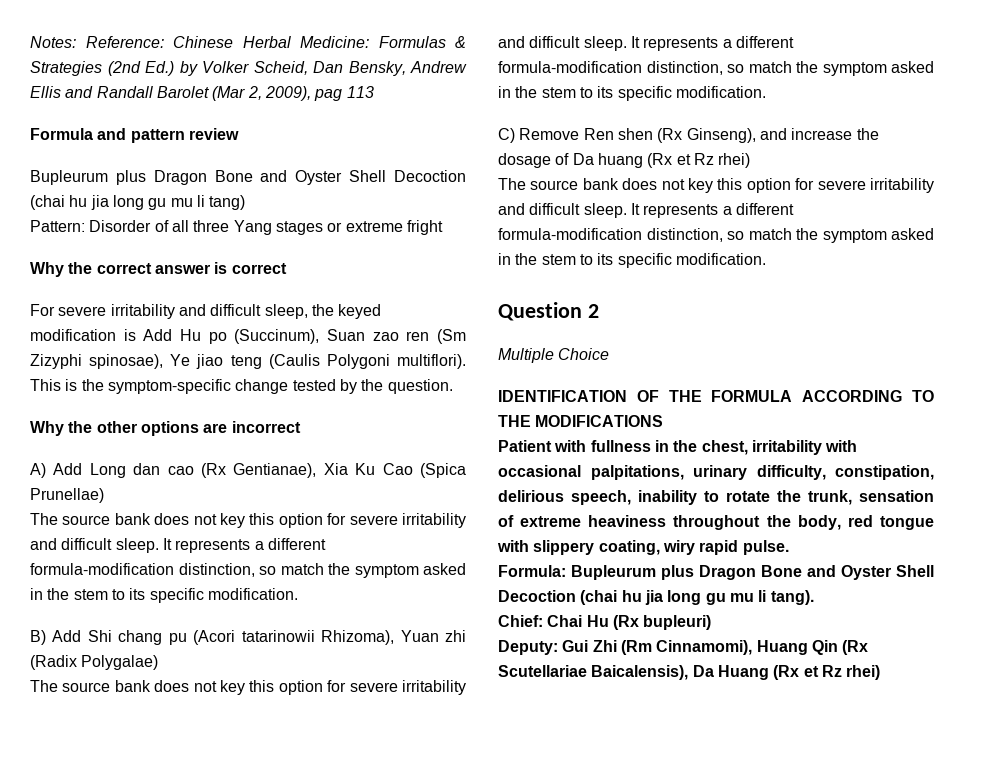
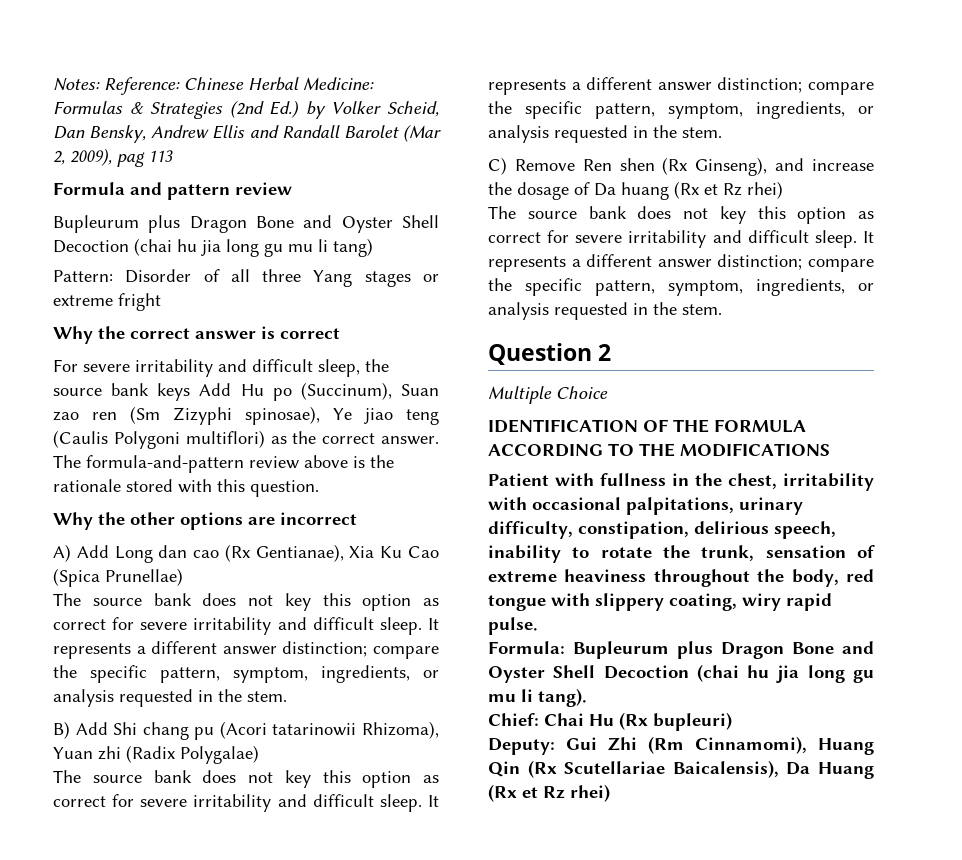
[338,304,382,319] [30,329,136,341] keyed modification is -> [53,383,191,401] source bank keys
[397,354,466,369] [30,379,384,394] multiflori). This is the symptom-specific change tested by the -> [185,430,439,448] [53,455,394,473] [53,479,245,493] multiflori) as the correct answer. The formula-and-pattern review above is the rationale stored with this
(323, 520) none -> [423,598,439,606] [53,619,106,630] as correct
[30,563,466,578] [30,588,298,603] formula-modification distinction, so match the symptom asked in the stem to its specific modification. -> [222,641,439,659] [53,665,439,683] [53,689,287,707] answer distinction; compare the specific pattern, symptom, ingredients, or analysis requested in the stem.
(323, 687) none -> [423,775,439,783] [53,796,106,807] as correct
[498,61,934,76] [498,86,766,101] formula-modification distinction, so match the symptom asked in the stem to its specific modification. -> [657,77,874,95] [488,101,874,119] [488,125,722,143] answer distinction; compare the specific pattern, symptom, ingredients, or analysis requested in the stem.
(791, 185) none -> [858,211,874,219] [488,232,541,243] as correct
[498,228,934,243] [498,253,766,268] formula-modification distinction, so match the symptom asked in the stem to its specific modification. -> [657,254,874,272] [488,278,874,296] [488,302,722,320] answer distinction; compare the specific pattern, symptom, ingredients, or analysis requested in the stem.

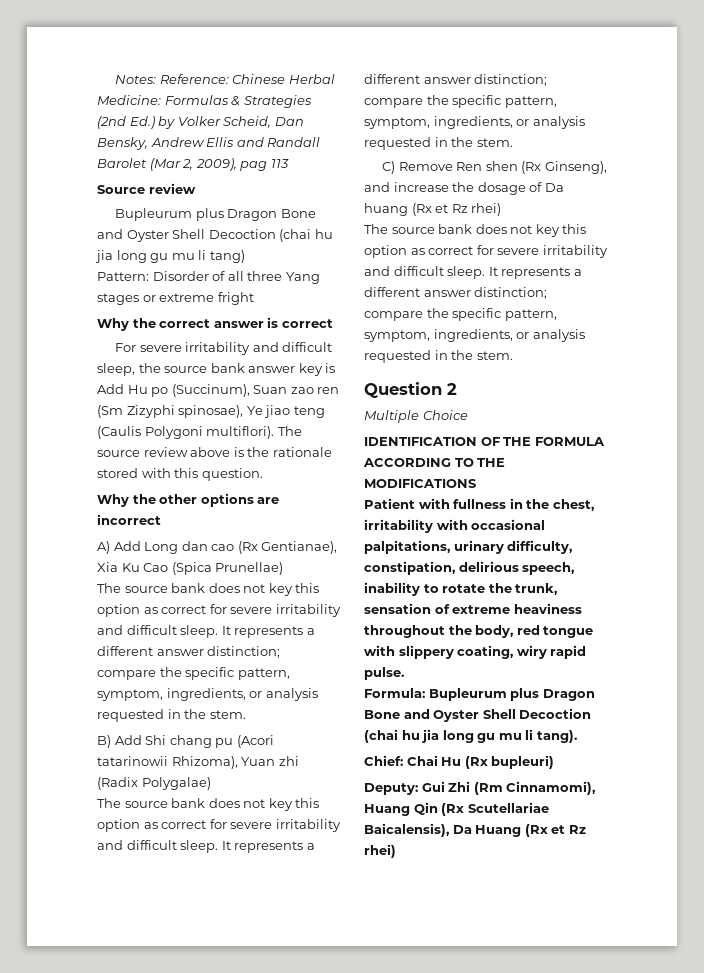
[53,182,230,200] Formula and pattern -> [97,185,145,194] Source
[157,383,191,401] keys -> [248,363,336,376] answer key is
[185,430,439,448] [53,455,244,473] multiflori) as the correct answer. The formula-and-pattern -> [206,426,302,439] [97,450,140,457] multiflori). The source

